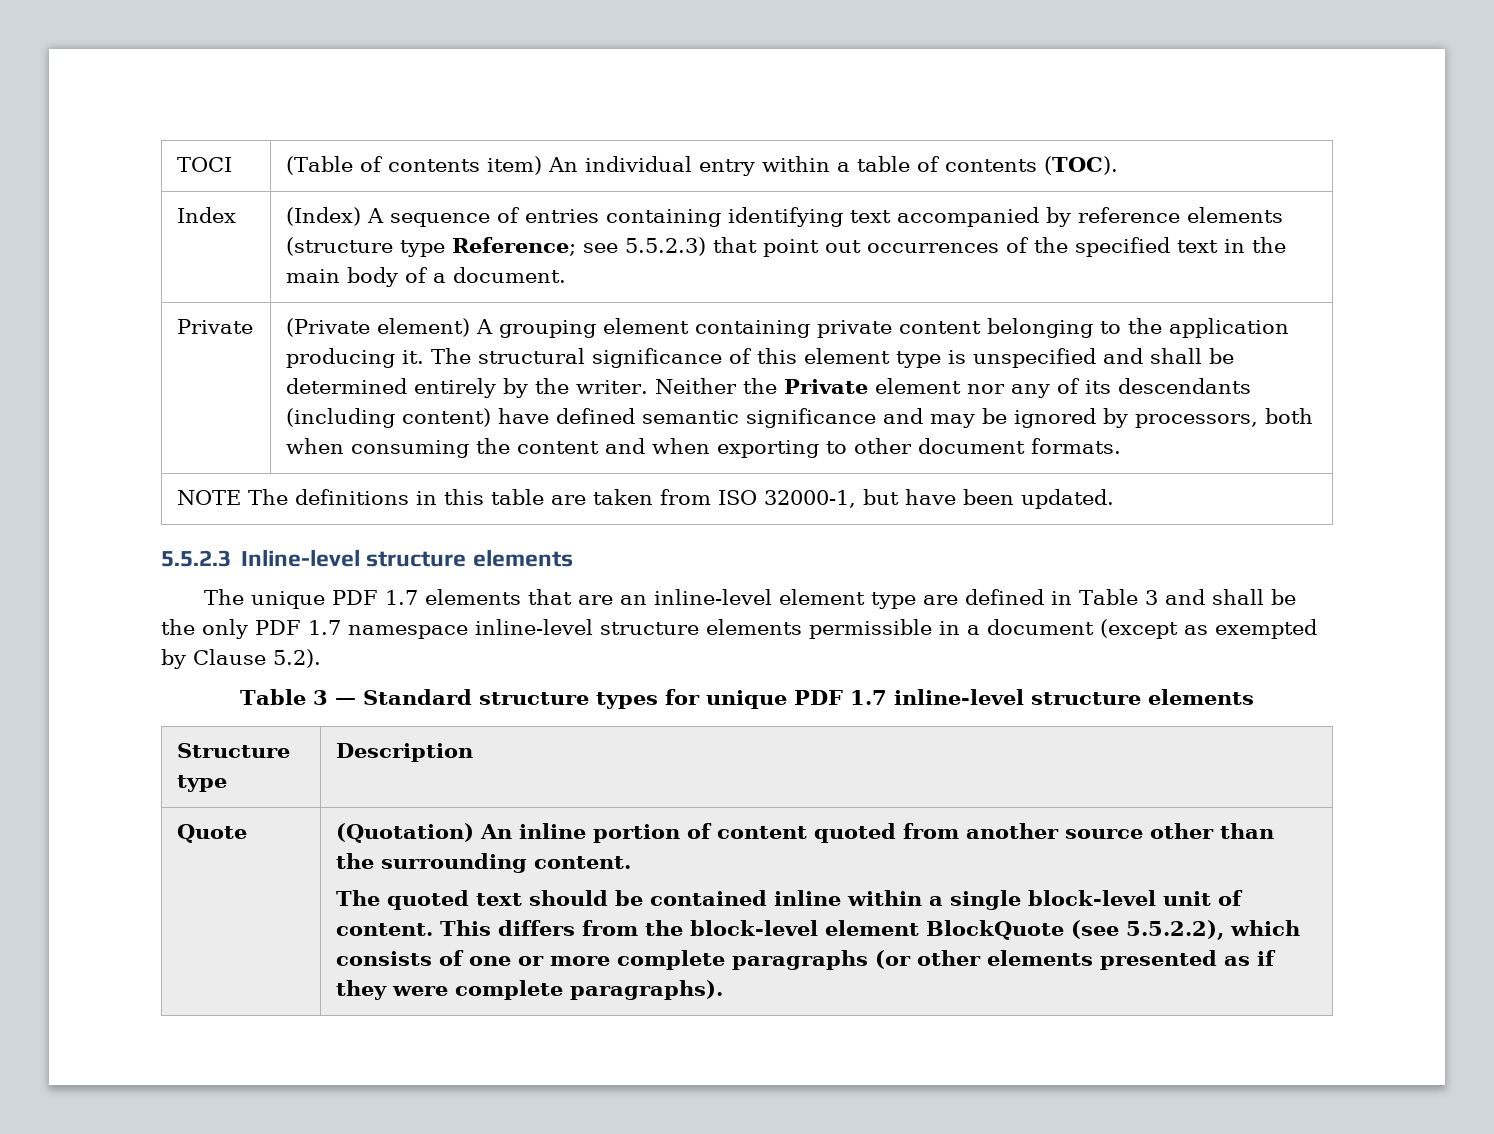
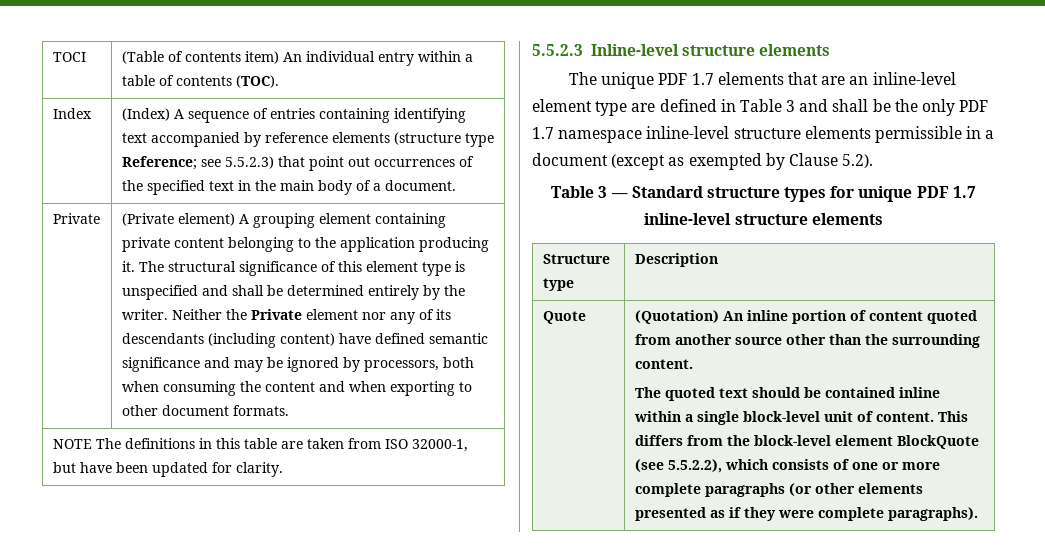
[1021,489,1115,509] updated. -> [151,462,283,477] updated for clarity.

